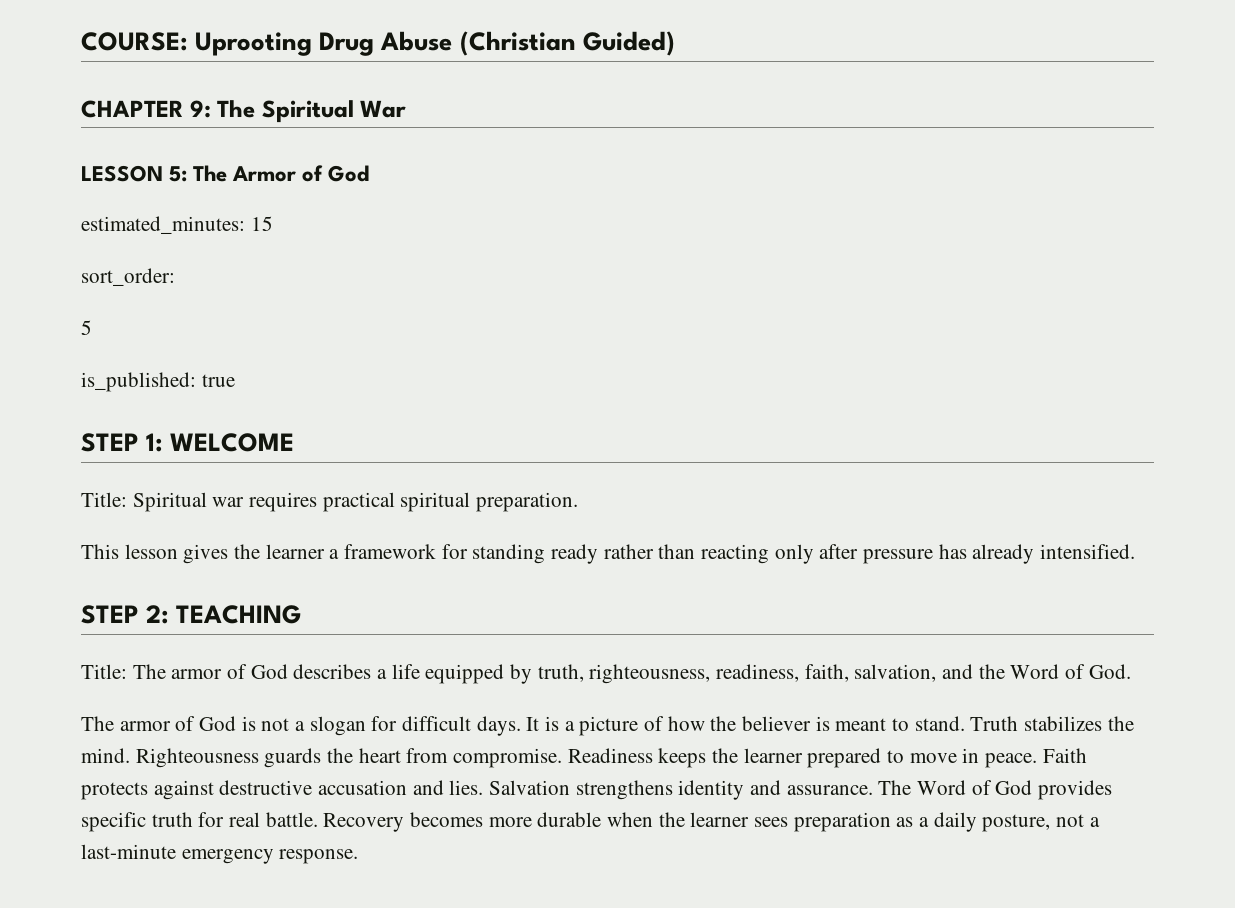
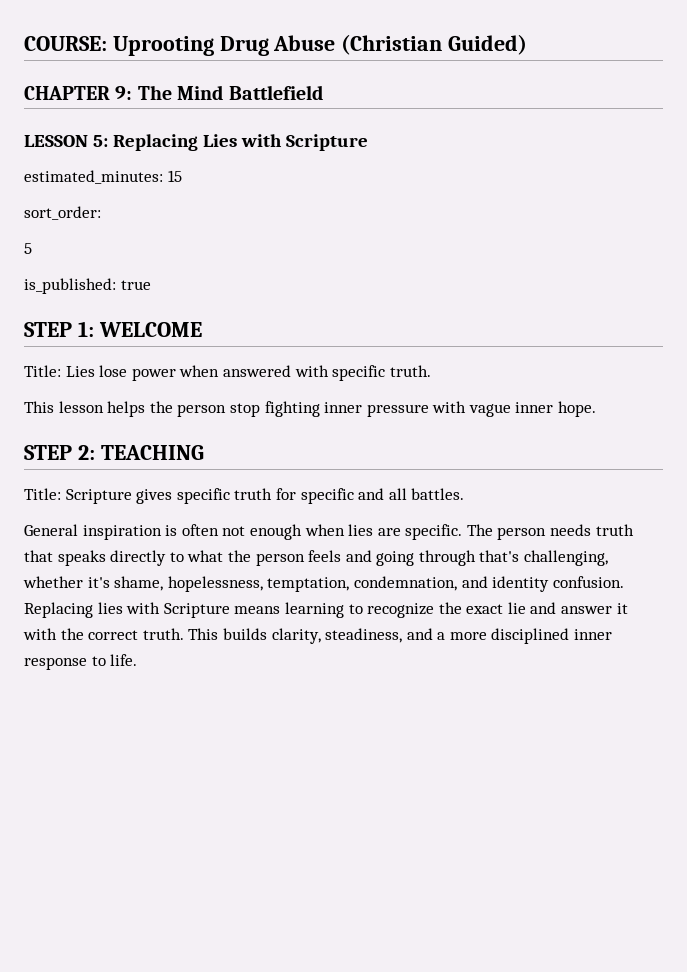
[261,100,407,123] Spiritual War -> [177,85,323,100] Mind Battlefield
[193,165,371,182] The Armor of God -> [112,134,368,151] Replacing Lies with Scripture
[132,492,579,512] [81,544,1136,564] [81,605,302,624] [81,664,1131,684] [81,716,1134,736] [81,748,1087,768] [81,780,1113,800] [81,812,1100,832] [81,844,359,864] Spiritual war requires practical spiritual preparation. // This lesson gives the learner a framework for standing ready rather than reacting only after pressure has already intensified. // STEP 2: TEACHING // Title: The armor of God describes a life equipped by truth, righteousness, readiness, faith, salvation, and the Word of God. // The armor of God is not a slogan for difficult days. It is a picture of how the believer is meant to stand. Truth stabilizes the mind. Righteousness guards the heart from compromise. Readiness keeps the learner prepared to move in peace. Faith protects against destructive accusation and lies. Salvation strengthens identity and assurance. The Word of God provides specific truth for real battle. Recovery becomes more durable when the learner sees preparation as a daily posture, not a last-minute emergency response. -> [65,365,431,381] [24,401,597,417] [24,445,204,460] [24,488,465,504] [24,524,634,540] [24,550,609,566] [23,576,624,592] [24,602,628,618] [23,628,613,644] [24,654,138,670] Lies lose power when answered with specific truth. // This lesson helps the person stop fighting inner pressure with vague inner hope. // STEP 2: TEACHING // Title: Scripture gives specific truth for specific and all battles. // General inspiration is often not enough when lies are specific. The person needs truth that speaks directly to what the person feels and going through that's challenging, whether it's shame, hopelessness, temptation, condemnation, and identity confusion. Replacing lies with Scripture means learning to recognize the exact lie and answer it with the correct truth. This builds clarity, steadiness, and a more disciplined inner response to life.

